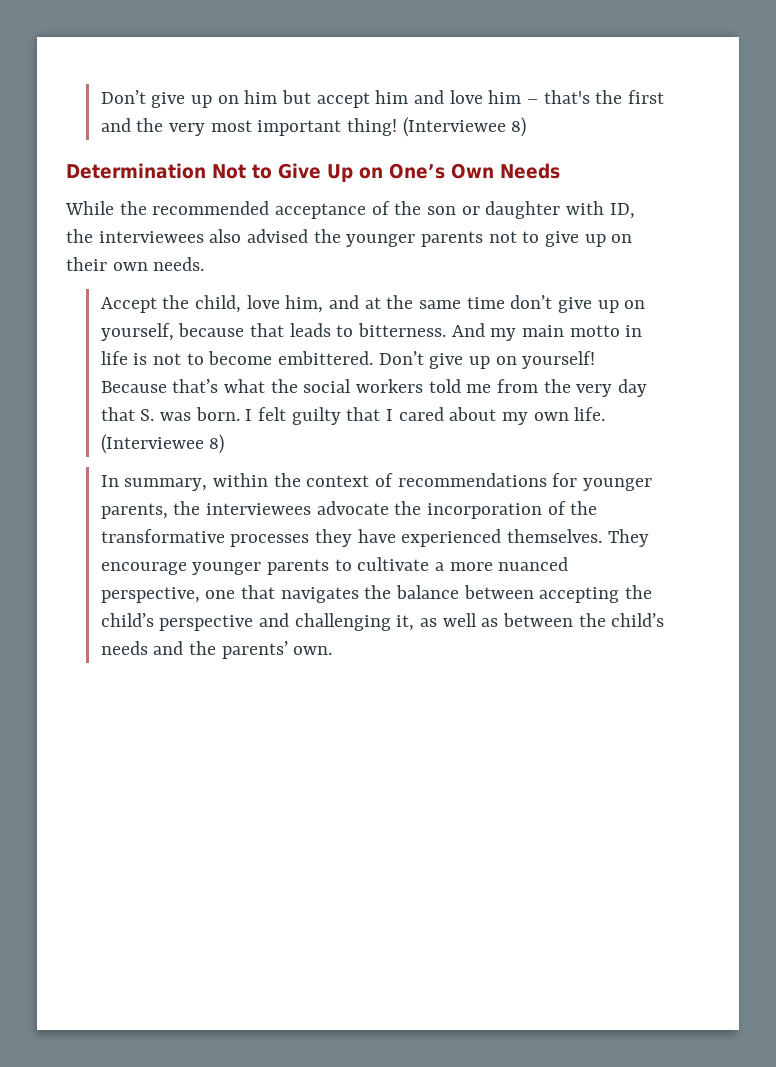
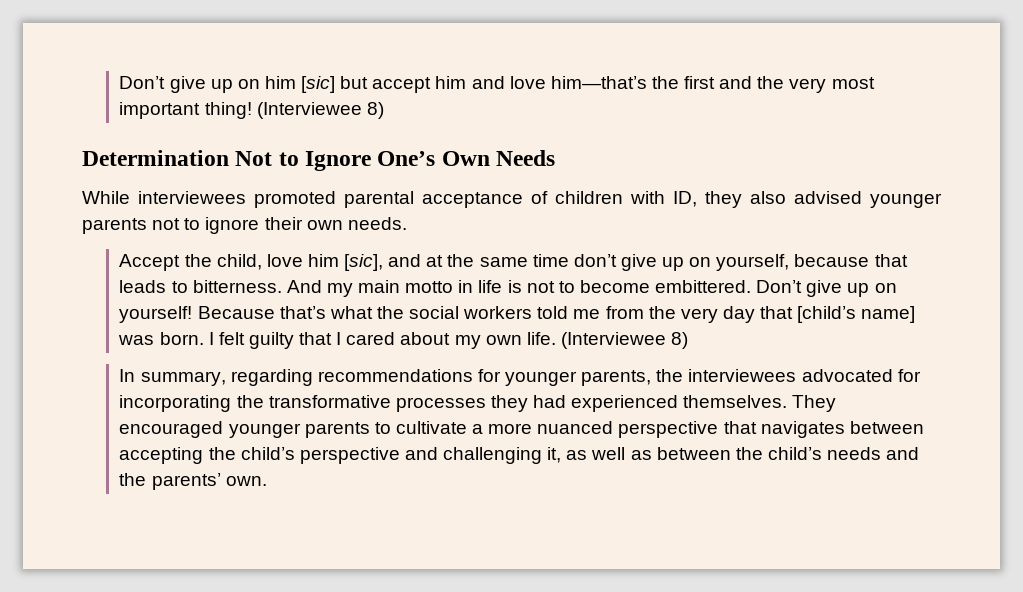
(278, 97) none -> [301,76,336,93] [sic]
[488,90,590,104] him – that's -> [550,76,647,89] him—that’s
[278,163,383,182] Give Up on -> [305,151,372,171] Ignore
[119,201,635,219] [66,229,204,243] the recommended acceptance of the son or daughter with ID, the interviewees -> [138,191,742,208] interviewees promoted parental acceptance of children with ID, they
[313,229,341,243] the -> (862, 197) none
[545,231,633,247] give up on -> [205,217,260,234] ignore
[285,295,324,313] him, -> [307,254,384,271] him [sic],
[140,409,155,421] S. -> [797,306,916,323] [child’s name]
[213,473,394,487] within the context of -> [230,369,313,386] regarding
[316,501,566,519] advocate the incorporation of -> [801,369,921,382] [119,395,232,412] advocated for incorporating
[357,529,396,543] have -> [533,395,567,408] had
[100,562,187,575] encourage -> [119,421,224,438] encouraged
[100,585,460,603] perspective, one that navigates the balance -> [618,421,845,438] perspective that navigates

